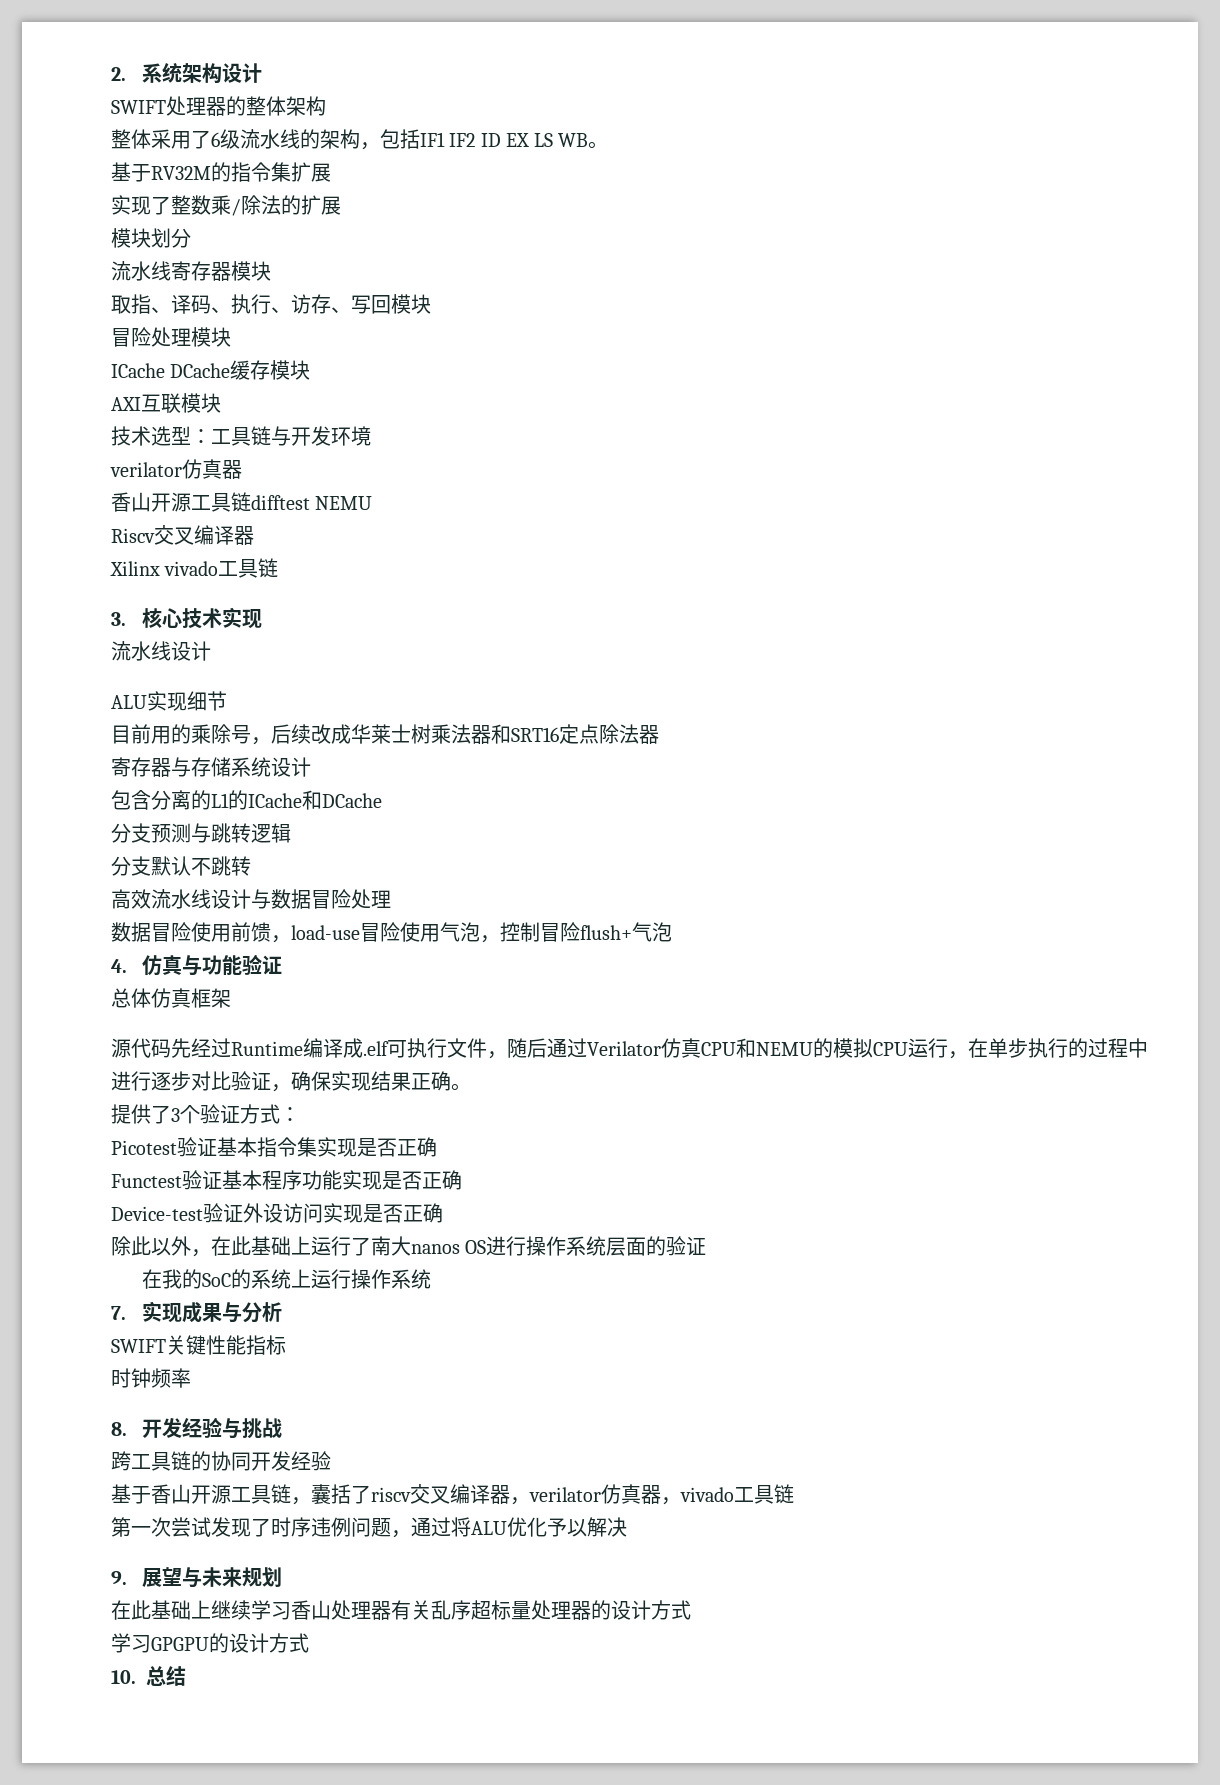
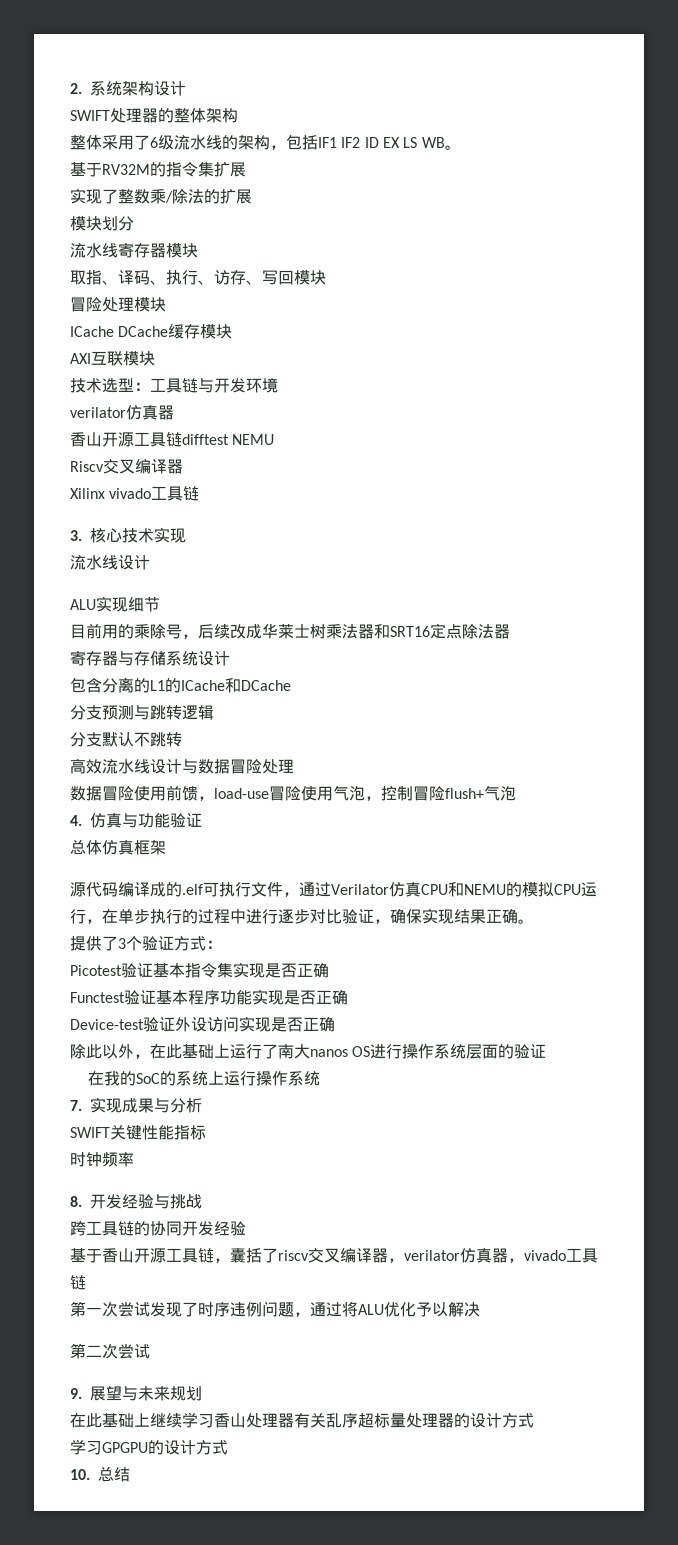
[171,1038,363,1058] 先经过Runtime编译成 -> [118,882,182,897] 编译成的
[507,1038,547,1058] 随后 -> (299, 894) none
(627, 1527) none -> [70,1343,150,1359] // 第二次尝试

